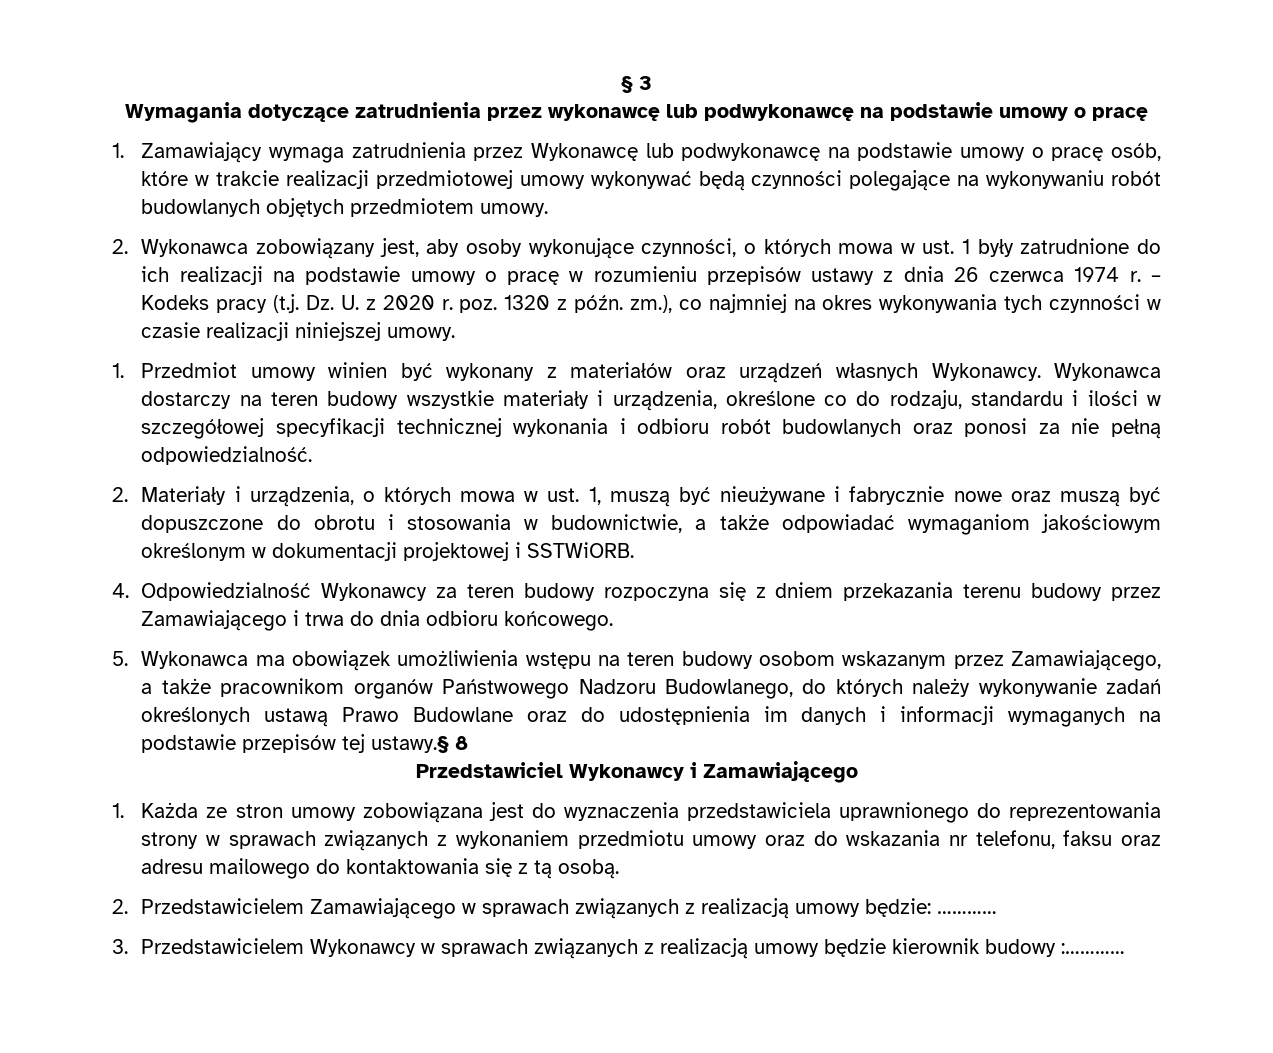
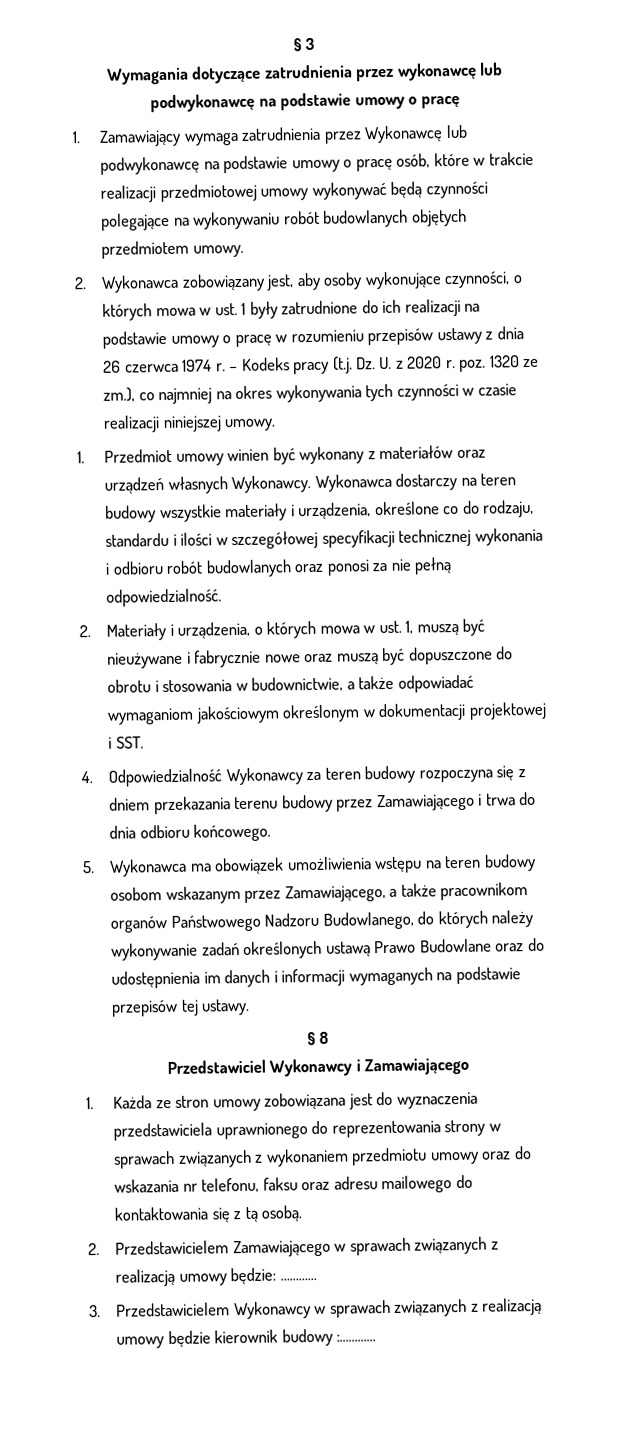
[557,295,624,313] z późn. -> [523,358,540,368] ze
[527,542,635,558] SSTWiORB. -> [115,736,144,749] SST.
[371,736,450,753] ustawy.§ -> [201,998,251,1016] [306,1032,316,1046] ustawy. // §

